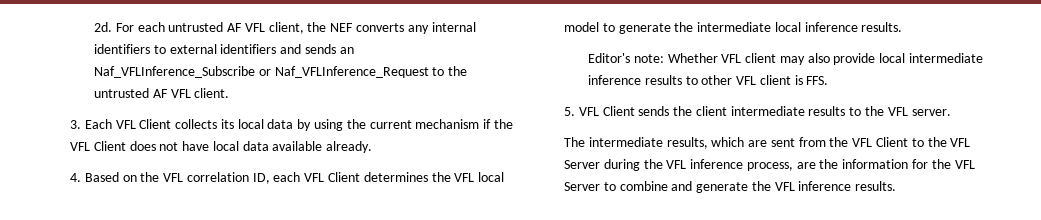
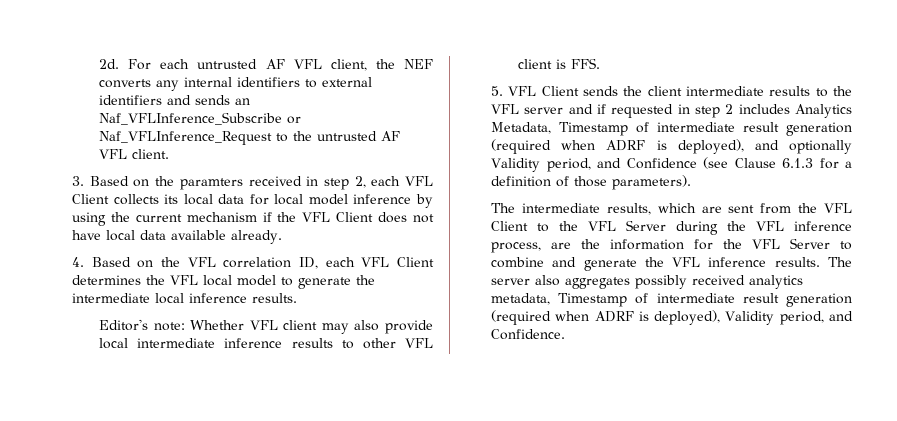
[84,119,112,129] Each -> [89,176,401,190] Based on the paramters received in step 2, each
(294, 124) none -> [249,194,412,205] for local model inference
[911,109,951,116] server. -> [524,104,852,118] [491,122,852,136] [491,139,852,154] [491,157,852,172] [491,175,692,190] server and if requested in step 2 includes Analytics Metadata, Timestamp of intermediate result generation (required when ADRF is deployed), and optionally Validity period, and Confidence (see Clause 6.1.3 for a definition of those parameters).
(897, 186) none -> [828,257,852,267] [491,275,804,289] [491,293,852,307] [491,310,853,325] [491,329,566,340] The server also aggregates possibly received analytics metadata, Timestamp of intermediate result generation (required when ADRF is deployed), Validity period, and Confidence.

